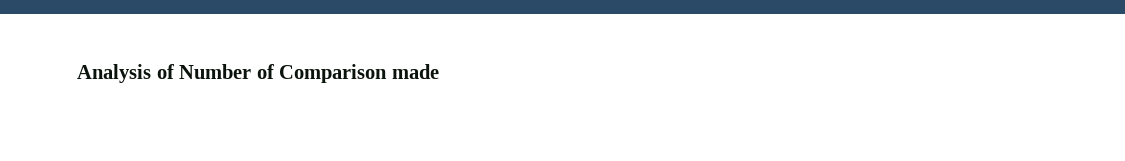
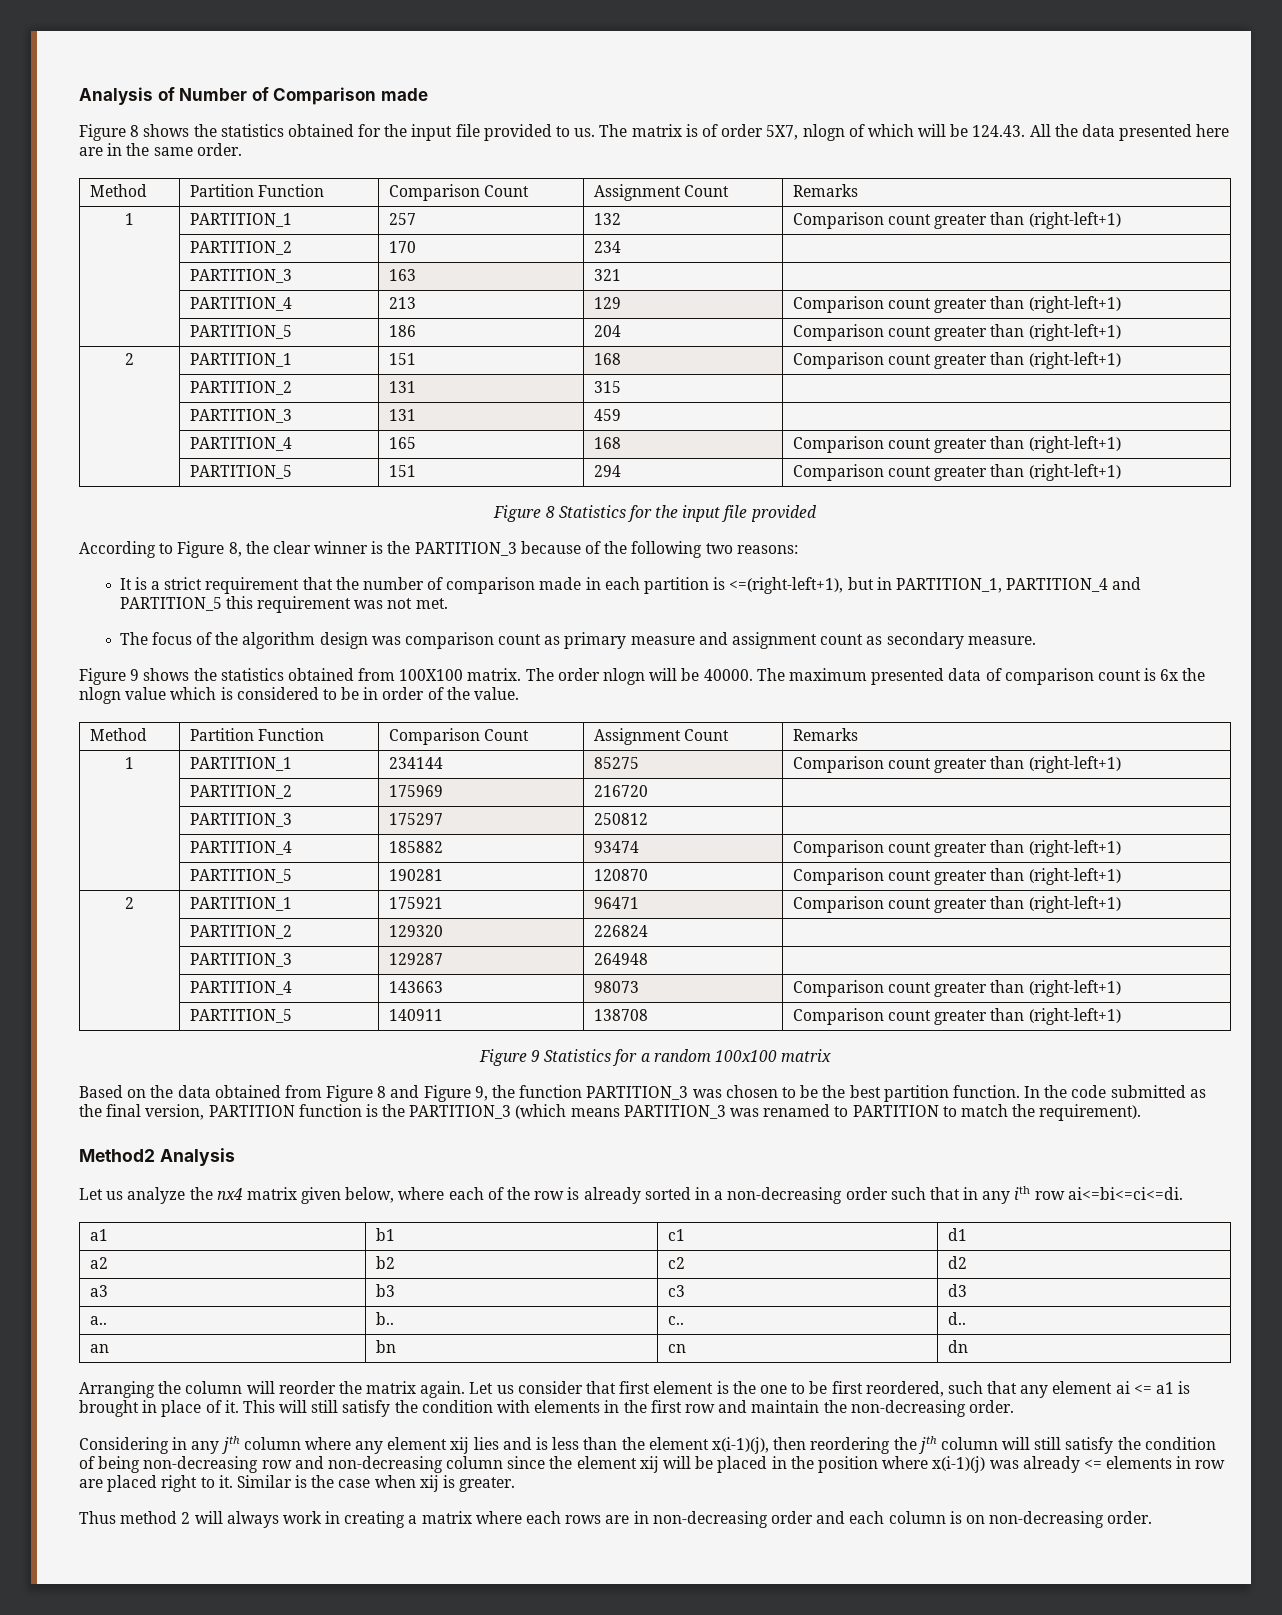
(439, 71) none -> [79,124,1230,141] [79,143,242,156] [89,184,147,197] [189,184,325,197] [388,184,530,201] [593,184,730,201] [792,184,858,197] [125,213,134,225] [189,213,292,227] [388,213,416,225] [593,213,621,225] [792,212,1121,229] [189,241,292,255] [388,241,416,253] [593,241,621,253] [189,269,292,283] [388,269,416,281] [593,269,621,281] [189,297,292,311] [388,297,416,309] [593,297,621,309] [792,296,1121,313] [189,325,292,339] [388,325,416,337] [593,325,621,337] [792,324,1121,341] [125,353,134,365] [189,353,292,367] [388,353,416,365] [593,353,621,365] [792,352,1121,369] [189,381,292,395] [388,381,416,393] [593,381,621,393] [189,409,292,423] [388,409,416,421] [593,409,621,421] [189,437,292,451] [388,437,416,449] [593,437,621,449] [792,436,1121,453] [189,465,292,479] [388,465,416,477] [593,465,621,477] [792,464,1121,481] [493,505,817,522] [79,541,798,558] [119,577,1142,594] [119,596,448,613] [119,632,1036,649] [79,668,1206,685] [79,687,520,704] [89,728,147,741] [189,728,325,741] [388,728,530,745] [593,728,730,745] [792,728,858,741] [125,757,134,769] [189,757,292,771] [388,757,443,769] [593,757,639,769] [792,756,1121,773] [189,785,292,799] [388,785,443,797] [593,785,648,797] [189,813,292,827] [388,813,443,825] [593,813,648,825] [189,841,292,855] [388,841,443,853] [593,841,639,853] [792,840,1121,857] [189,869,292,883] [388,869,443,881] [593,869,648,881] [792,868,1121,885] [125,897,134,909] [189,897,292,911] [388,897,443,909] [593,897,639,909] [792,896,1121,913] [189,925,292,939] [388,925,443,937] [593,925,648,937] [189,953,292,967] [388,953,443,965] [593,953,648,965] [189,981,292,995] [388,981,443,993] [593,981,639,993] [792,980,1121,997] [189,1009,292,1023] [388,1009,443,1021] [593,1009,648,1021] [792,1008,1121,1025] [478,1049,832,1066] [79,1085,1206,1102] [79,1104,1142,1121] [79,1148,235,1166] [79,1186,1183,1204] [89,1229,108,1241] [375,1228,395,1241] [667,1229,685,1241] [947,1228,967,1241] [89,1257,108,1269] [375,1256,395,1269] [667,1257,685,1269] [947,1256,967,1269] [89,1285,108,1297] [375,1284,395,1297] [667,1285,685,1297] [947,1284,967,1297] [89,1316,107,1325] [375,1312,394,1325] [667,1316,684,1325] [947,1312,966,1325] [89,1344,109,1353] [375,1340,396,1353] [667,1344,686,1353] [947,1340,968,1353] [79,1381,1191,1398] [79,1400,1014,1417] [79,1436,1216,1454] [79,1456,1226,1473] [79,1475,516,1492] [79,1511,1153,1528] // Figure 8 shows the statistics obtained for the input file provided to us. The matrix is of order 5X7, nlogn of which will be 124.43. All the data presented here are in the same order. // Method | Partition Function | Comparison Count | Assignment Count | Remarks // 1 | PARTITION_1 | 257 | 132 | Comparison count greater than (right-left+1) // | PARTITION_2 | 170 | 234 | // | PARTITION_3 | 163 | 321 | // | PARTITION_4 | 213 | 129 | Comparison count greater than (right-left+1) // | PARTITION_5 | 186 | 204 | Comparison count greater than (right-left+1) // 2 | PARTITION_1 | 151 | 168 | Comparison count greater than (right-left+1) // | PARTITION_2 | 131 | 315 | // | PARTITION_3 | 131 | 459 | // | PARTITION_4 | 165 | 168 | Comparison count greater than (right-left+1) // | PARTITION_5 | 151 | 294 | Comparison count greater than (right-left+1) // Figure 8 Statistics for the input file provided // According to Figure 8, the clear winner is the PARTITION_3 because of the following two reasons: // It is a strict requirement that the number of comparison made in each partition is <=(right-left+1), but in PARTITION_1, PARTITION_4 and PARTITION_5 this requirement was not met. // The focus of the algorithm design was comparison count as primary measure and assignment count as secondary measure. // Figure 9 shows the statistics obtained from 100X100 matrix. The order nlogn will be 40000. The maximum presented data of comparison count is 6x the nlogn value which is considered to be in order of the value. // Method | Partition Function | Comparison Count | Assignment Count | Remarks // 1 | PARTITION_1 | 234144 | 85275 | Comparison count greater than (right-left+1) // | PARTITION_2 | 175969 | 216720 | // | PARTITION_3 | 175297 | 250812 | // | PARTITION_4 | 185882 | 93474 | Comparison count greater than (right-left+1) // | PARTITION_5 | 190281 | 120870 | Comparison count greater than (right-left+1) // 2 | PARTITION_1 | 175921 | 96471 | Comparison count greater than (right-left+1) // | PARTITION_2 | 129320 | 226824 | // | PARTITION_3 | 129287 | 264948 | // | PARTITION_4 | 143663 | 98073 | Comparison count greater than (right-left+1) // | PARTITION_5 | 140911 | 138708 | Comparison count greater than (right-left+1) // Figure 9 Statistics for a random 100x100 matrix // Based on the data obtained from Figure 8 and Figure 9, the function PARTITION_3 was chosen to be the best partition function. In the code submitted as the final version, PARTITION function is the PARTITION_3 (which means PARTITION_3 was renamed to PARTITION to match the requirement). // Method2 Analysis // Let us analyze the nx4 matrix given below, where each of the row is already sorted in a non-decreasing order such that in any ith row ai<=bi<=ci<=di. // a1 | b1 | c1 | d1 // a2 | b2 | c2 | d2 // a3 | b3 | c3 | d3 // a.. | b.. | c.. | d.. // an | bn | cn | dn // Arranging the column will reorder the matrix again. Let us consider that first element is the one to be first reordered, such that any element ai <= a1 is brought in place of it. This will still satisfy the condition with elements in the first row and maintain the non-decreasing order. // Considering in any jth column where any element xij lies and is less than the element x(i-1)(j), then reordering the jth column will still satisfy the condition of being non-decreasing row and non-decreasing column since the element xij will be placed in the position where x(i-1)(j) was already <= elements in row are placed right to it. Similar is the case when xij is greater. // Thus method 2 will always work in creating a matrix where each rows are in non-decreasing order and each column is on non-decreasing order.

